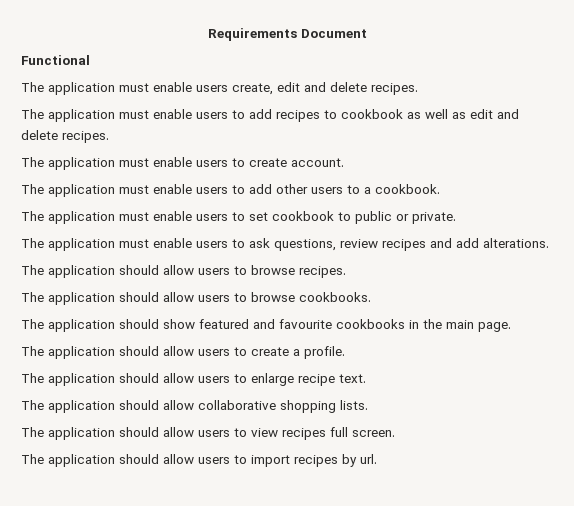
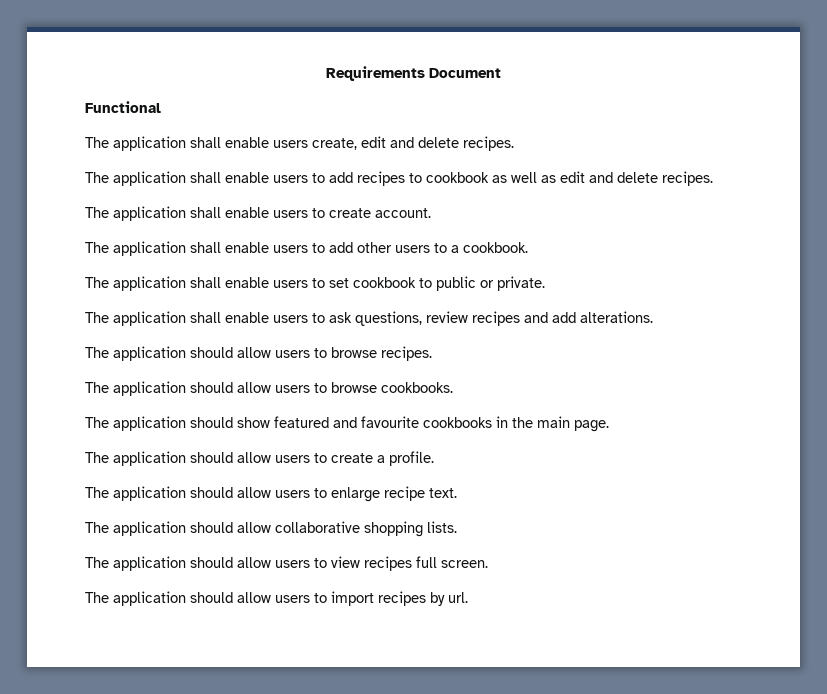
[119,83,149,92] must -> [190,137,221,148] shall
[119,110,149,119] must -> [190,172,221,183] shall
[119,158,149,167] must -> [190,207,221,218] shall
[119,185,149,194] must -> [190,242,221,253] shall
[119,212,149,221] must -> [190,277,221,288] shall
[119,239,149,248] must -> [190,312,221,323] shall

